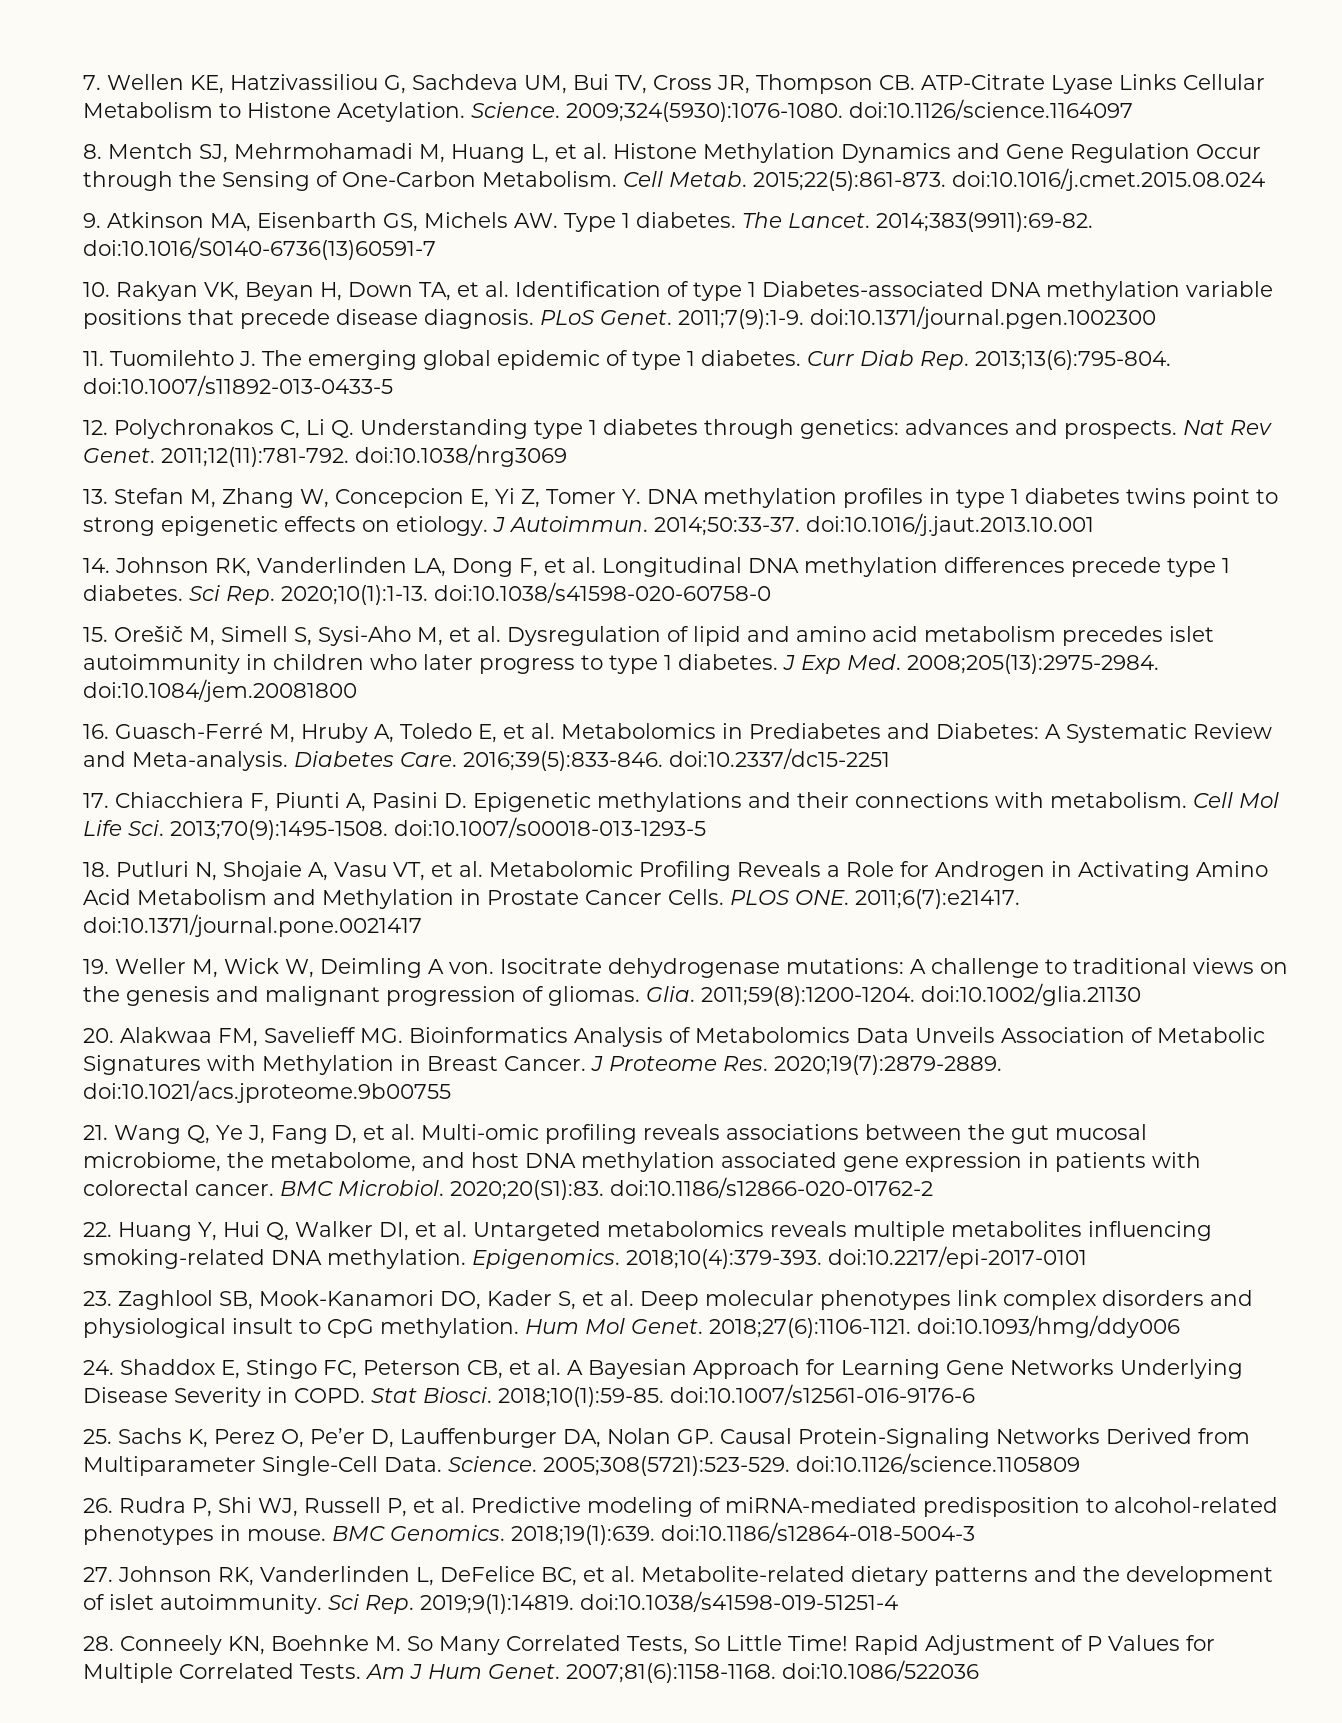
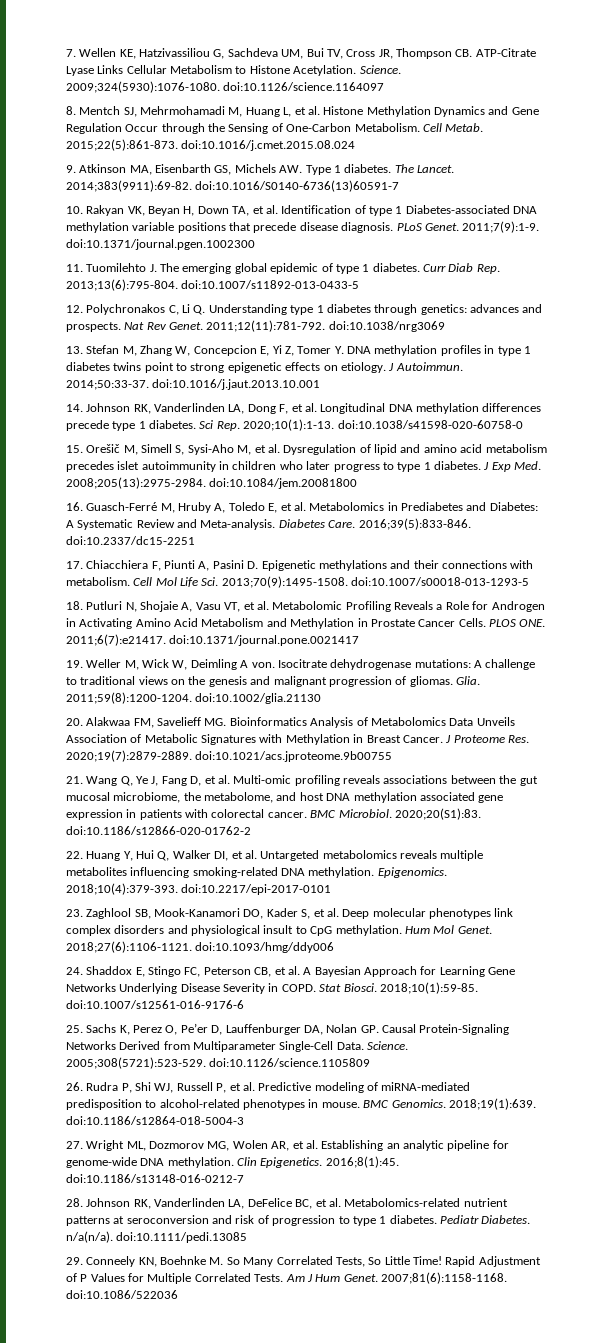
[118,1566,435,1586] Johnson RK, Vanderlinden L, -> [86,1140,509,1151] [65,1156,399,1168] [65,1174,244,1183] [65,1198,245,1209] Wright ML, Dozmorov MG, Wolen AR, et al. Establishing an analytic pipeline for genome-wide DNA methylation. Clin Epigenetics. 2016;8(1):45. doi:10.1186/s13148-016-0212-7 // 28. Johnson RK, Vanderlinden LA,
[641,1566,1274,1586] [83,1591,899,1614] [83,1636,115,1651] Metabolite-related dietary patterns and the development of islet autoimmunity. Sci Rep. 2019;9(1):14819. doi:10.1038/s41598-019-51251-4 // 28. -> [344,1198,508,1207] [65,1215,531,1226] [65,1231,248,1243] [65,1257,83,1265] Metabolomics-related nutrient patterns at seroconversion and risk of progression to type 1 diabetes. Pediatr Diabetes. n/a(n/a). doi:10.1111/pedi.13085 // 29.

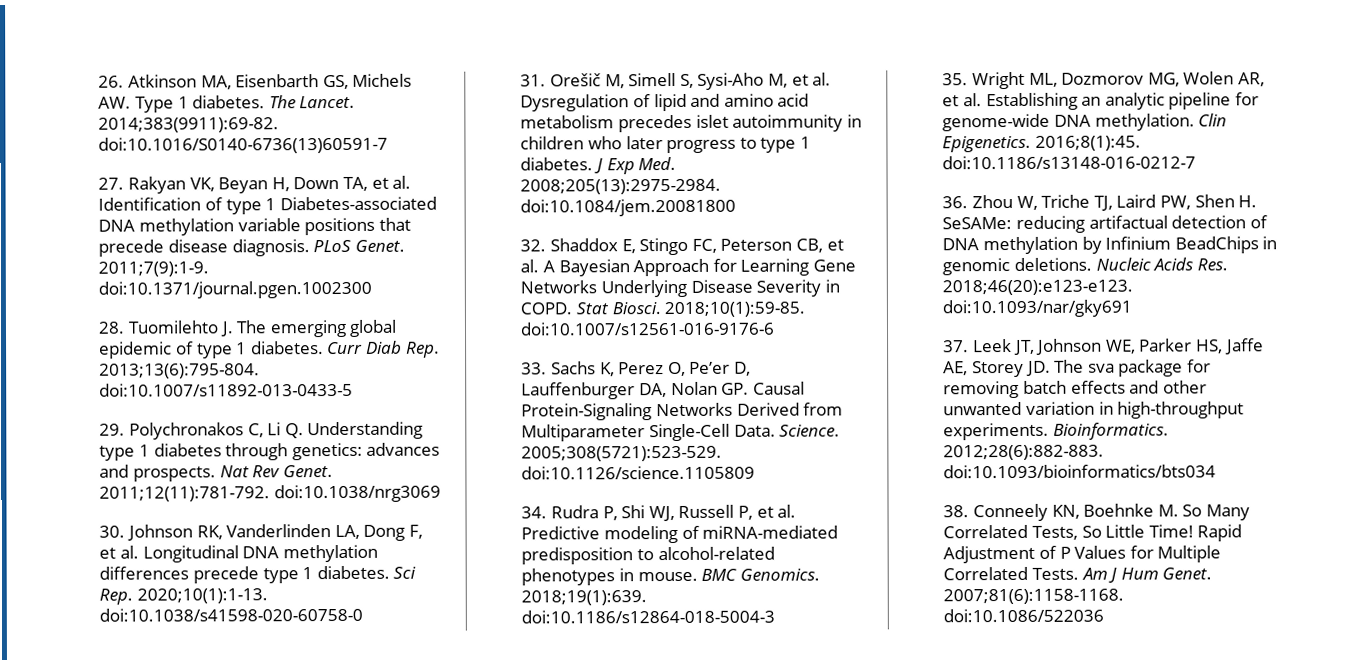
[65,48,536,59] [65,65,401,76] [65,81,385,93] [65,106,539,117] [65,123,484,134] [65,139,356,151] [65,165,76,173] 7. Wellen KE, Hatzivassiliou G, Sachdeva UM, Bui TV, Cross JR, Thompson CB. ATP-Citrate Lyase Links Cellular Metabolism to Histone Acetylation. Science. 2009;324(5930):1076-1080. doi:10.1126/science.1164097 // 8. Mentch SJ, Mehrmohamadi M, Huang L, et al. Histone Methylation Dynamics and Gene Regulation Occur through the Sensing of One-Carbon Metabolism. Cell Metab. 2015;22(5):861-873. doi:10.1016/j.cmet.2015.08.024 // 9. -> [98,75,125,88] 26.
[65,206,83,214] 10. -> [98,177,125,190] 27.
[65,264,83,272] 11. -> [98,321,126,334] 28.
[65,305,83,313] 12. -> [99,423,126,436] 29.
[65,345,531,356] [65,362,463,373] [65,379,321,390] [65,404,83,412] 13. Stefan M, Zhang W, Concepcion E, Yi Z, Tomer Y. DNA methylation profiles in type 1 diabetes twins point to strong epigenetic effects on etiology. J Autoimmun. 2014;50:33-37. doi:10.1016/j.jaut.2013.10.001 // 14. -> [99,525,126,538] 30.
[65,445,83,453] 15. -> [520,74,547,87] 31.
[65,502,538,513] [65,518,471,530] [65,536,195,545] [65,560,534,571] [65,576,530,588] [65,601,545,612] [65,618,546,629] [65,634,360,646] [65,659,536,670] [65,676,481,687] [65,692,322,704] [65,717,515,728] [65,734,530,745] [65,750,393,762] [65,775,538,786] [65,792,504,803] [65,808,481,820] [65,826,251,835] [65,850,484,861] [65,867,447,878] [65,883,332,895] [65,908,514,919] [65,925,492,936] [65,941,335,953] [65,967,83,975] 16. Guasch-Ferré M, Hruby A, Toledo E, et al. Metabolomics in Prediabetes and Diabetes: A Systematic Review and Meta-analysis. Diabetes Care. 2016;39(5):833-846. doi:10.2337/dc15-2251 // 17. Chiacchiera F, Piunti A, Pasini D. Epigenetic methylations and their connections with metabolism. Cell Mol Life Sci. 2013;70(9):1495-1508. doi:10.1007/s00018-013-1293-5 // 18. Putluri N, Shojaie A, Vasu VT, et al. Metabolomic Profiling Reveals a Role for Androgen in Activating Amino Acid Metabolism and Methylation in Prostate Cancer Cells. PLOS ONE. 2011;6(7):e21417. doi:10.1371/journal.pone.0021417 // 19. Weller M, Wick W, Deimling A von. Isocitrate dehydrogenase mutations: A challenge to traditional views on the genesis and malignant progression of gliomas. Glia. 2011;59(8):1200-1204. doi:10.1002/glia.21130 // 20. Alakwaa FM, Savelieff MG. Bioinformatics Analysis of Metabolomics Data Unveils Association of Metabolic Signatures with Methylation in Breast Cancer. J Proteome Res. 2020;19(7):2879-2889. doi:10.1021/acs.jproteome.9b00755 // 21. Wang Q, Ye J, Fang D, et al. Multi-omic profiling reveals associations between the gut mucosal microbiome, the metabolome, and host DNA methylation associated gene expression in patients with colorectal cancer. BMC Microbiol. 2020;20(S1):83. doi:10.1186/s12866-020-01762-2 // 22. Huang Y, Hui Q, Walker DI, et al. Untargeted metabolomics reveals multiple metabolites influencing smoking-related DNA methylation. Epigenomics. 2018;10(4):379-393. doi:10.2217/epi-2017-0101 // 23. Zaghlool SB, Mook-Kanamori DO, Kader S, et al. Deep molecular phenotypes link complex disorders and physiological insult to CpG methylation. Hum Mol Genet. 2018;27(6):1106-1121. doi:10.1093/hmg/ddy006 // 24. -> [520,239,547,252] 32.
[65,1025,83,1033] 25. -> [521,362,548,375] 33.
[65,1082,83,1091] 26. -> [521,506,548,519] 34.
[65,1141,83,1149] 27. -> [942,73,969,86] 35.
[65,1198,508,1209] [65,1215,531,1226] [65,1231,248,1243] [65,1257,83,1265] 28. Johnson RK, Vanderlinden LA, DeFelice BC, et al. Metabolomics-related nutrient patterns at seroconversion and risk of progression to type 1 diabetes. Pediatr Diabetes. n/a(n/a). doi:10.1111/pedi.13085 // 29. -> [942,194,1258,211] [942,215,1268,233] [942,236,1278,255] [942,257,1228,276] [942,279,1134,296] [942,299,1133,318] [943,338,1264,355] [943,359,1211,378] [943,380,1207,399] [943,401,1245,419] [943,422,1170,441] [943,444,1105,461] [943,464,1217,479] [943,505,970,518] 36. Zhou W, Triche TJ, Laird PW, Shen H. SeSAMe: reducing artifactual detection of DNA methylation by Infinium BeadChips in genomic deletions. Nucleic Acids Res. 2018;46(20):e123-e123. doi:10.1093/nar/gky691 // 37. Leek JT, Johnson WE, Parker HS, Jaffe AE, Storey JD. The sva package for removing batch effects and other unwanted variation in high-throughput experiments. Bioinformatics. 2012;28(6):882-883. doi:10.1093/bioinformatics/bts034 // 38.

